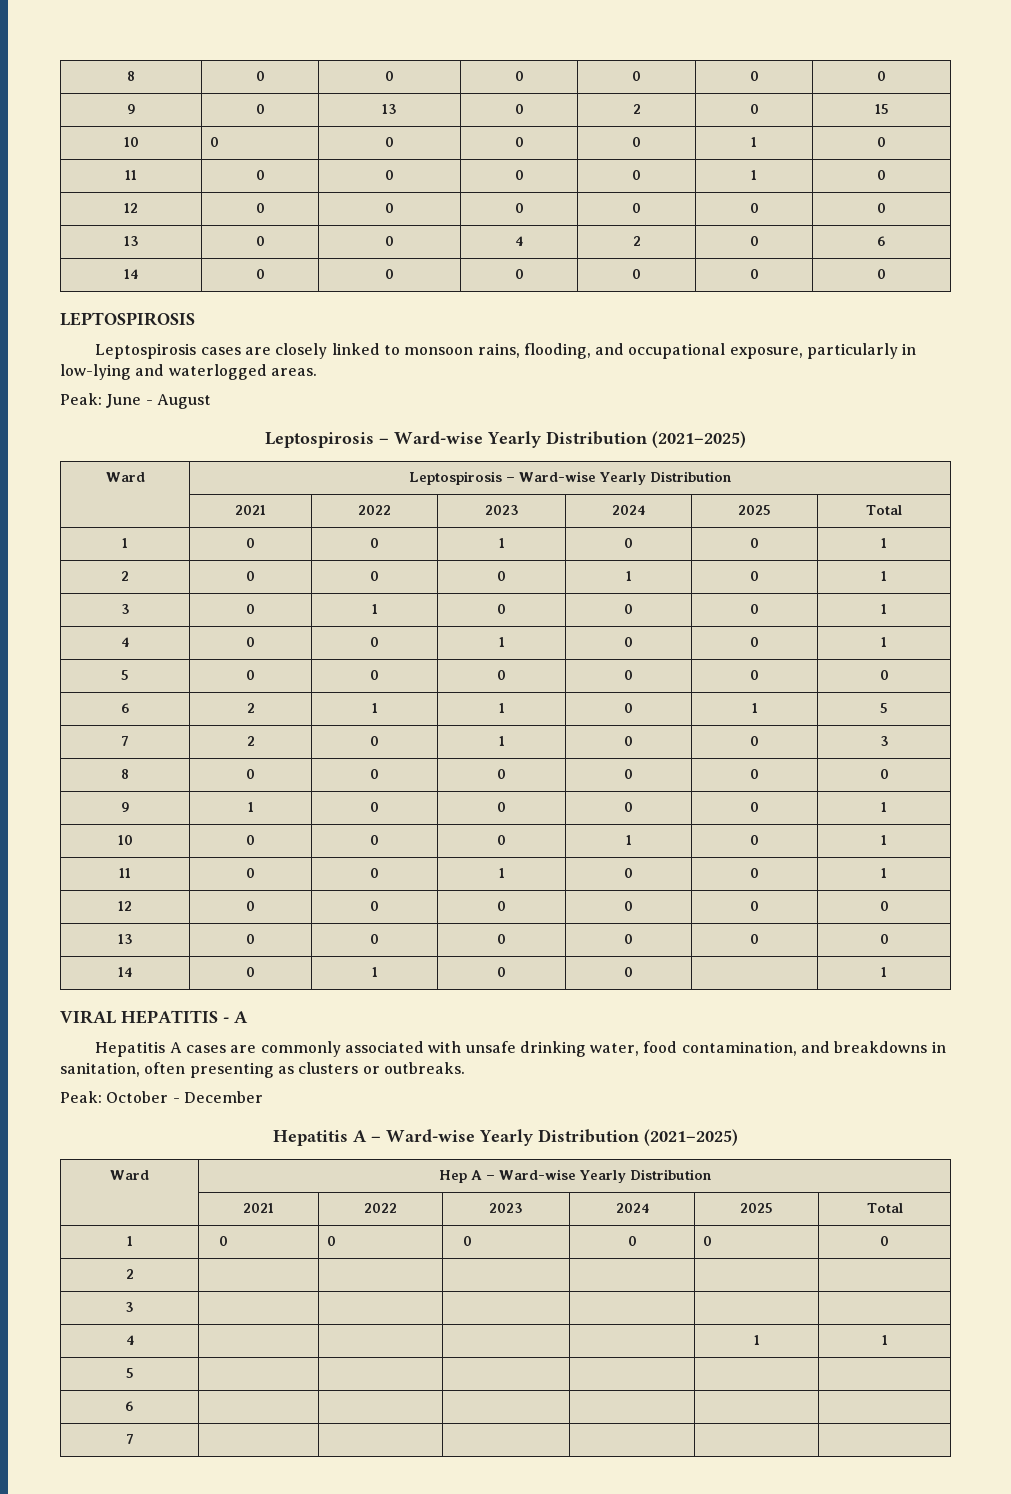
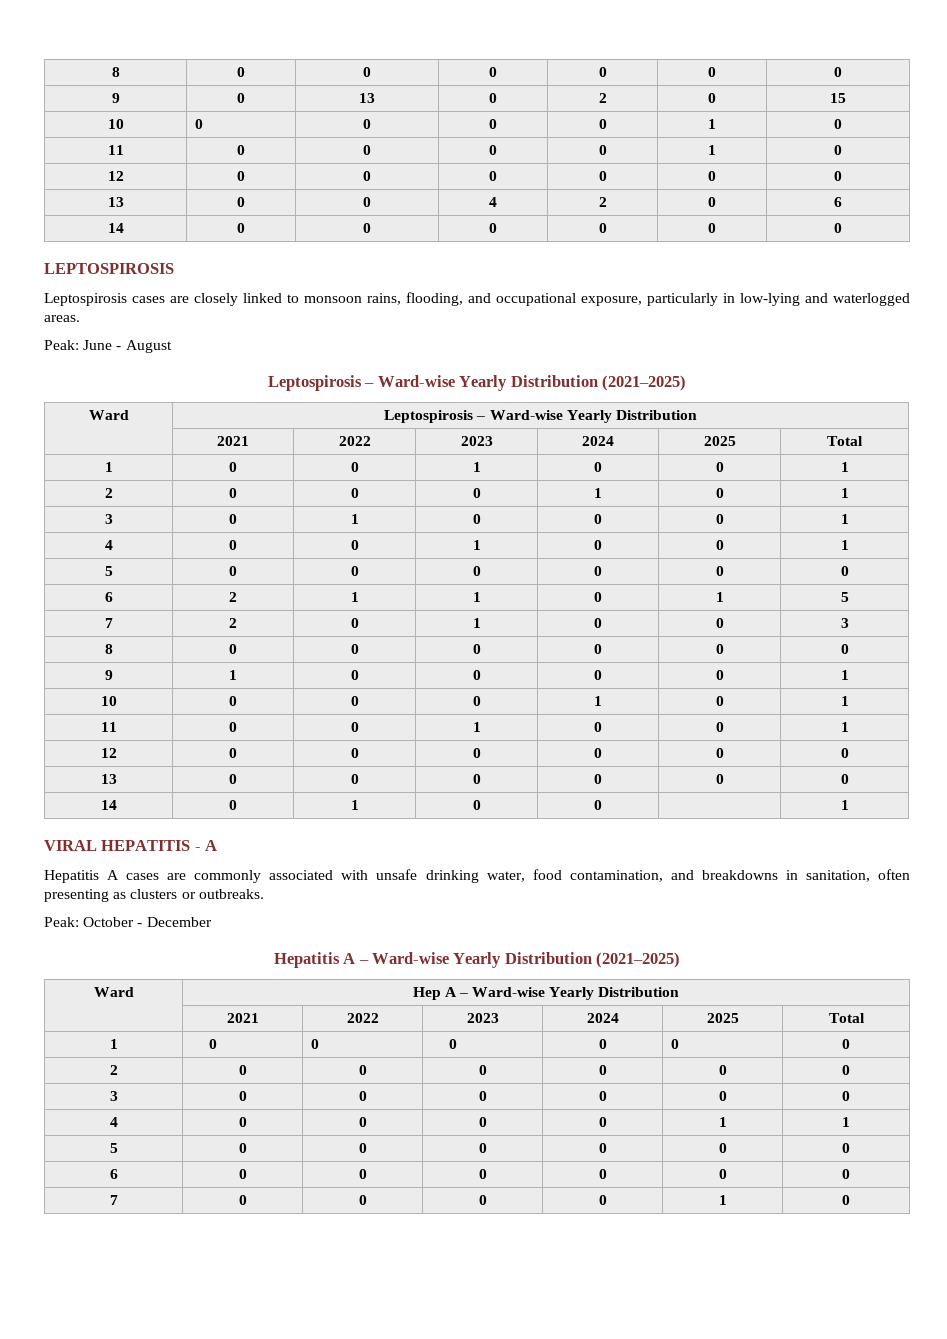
[125,1302,134,1312] [125,1335,134,1345] [753,1335,760,1345] [881,1335,888,1345] [125,1368,134,1378] [125,1401,134,1411] [125,1434,134,1444] | | | | | // 3 | | | | | | // 4 | | | | | 1 | 1 // 5 | | | | | | // 6 | | | | | | // 7 | | | | | | -> [238,1065,247,1075] [358,1065,367,1075] [478,1065,487,1075] [598,1065,607,1075] [718,1065,727,1075] [842,1065,850,1075] [109,1091,118,1101] [238,1091,247,1101] [358,1091,367,1101] [478,1091,487,1101] [598,1091,607,1101] [718,1091,727,1101] [842,1091,850,1101] [109,1117,118,1127] [238,1117,247,1127] [358,1117,367,1127] [478,1117,487,1127] [598,1117,607,1127] [718,1117,727,1127] [842,1117,850,1127] [109,1143,118,1153] [238,1143,247,1153] [358,1143,367,1153] [478,1143,487,1153] [598,1143,607,1153] [718,1143,727,1153] [842,1143,850,1153] [109,1169,118,1179] [238,1169,247,1179] [358,1169,367,1179] [478,1169,487,1179] [598,1169,607,1179] [718,1169,727,1179] [842,1169,850,1179] [109,1195,118,1205] [238,1195,247,1205] [358,1195,367,1205] [478,1195,487,1205] [598,1195,607,1205] [718,1195,727,1205] [842,1195,850,1205] 0 | 0 | 0 | 0 | 0 | 0 // 3 | 0 | 0 | 0 | 0 | 0 | 0 // 4 | 0 | 0 | 0 | 0 | 1 | 1 // 5 | 0 | 0 | 0 | 0 | 0 | 0 // 6 | 0 | 0 | 0 | 0 | 0 | 0 // 7 | 0 | 0 | 0 | 0 | 1 | 0

